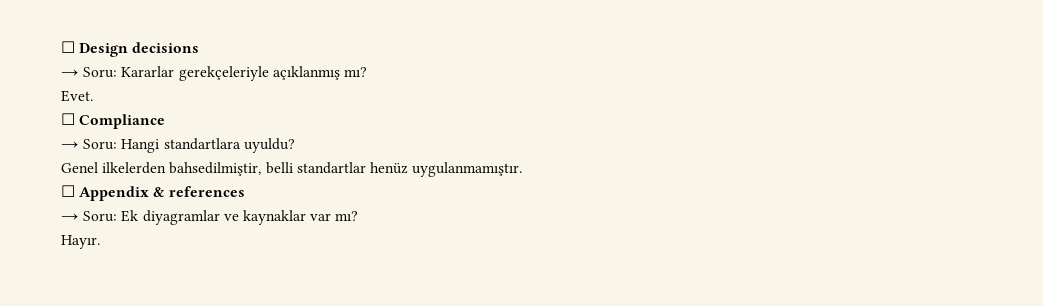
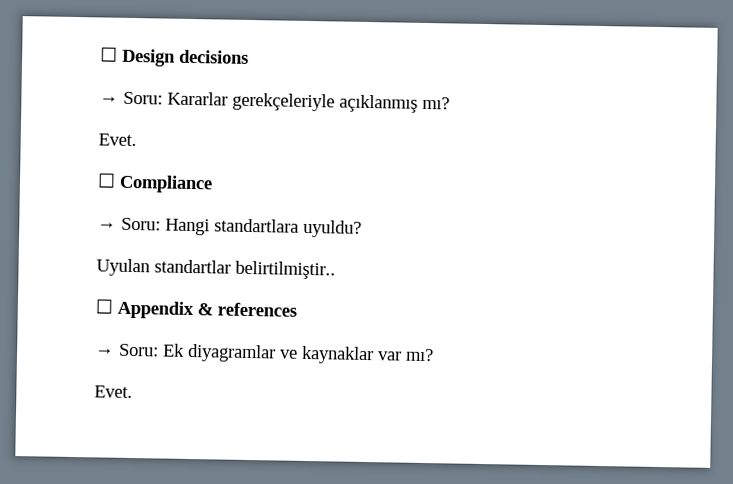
[61,162,523,177] Genel ilkelerden bahsedilmiştir, belli standartlar henüz uygulanmamıştır. -> [96,258,336,280] Uyulan standartlar belirtilmiştir..
[61,235,100,249] Hayır. -> [94,385,133,399] Evet.

